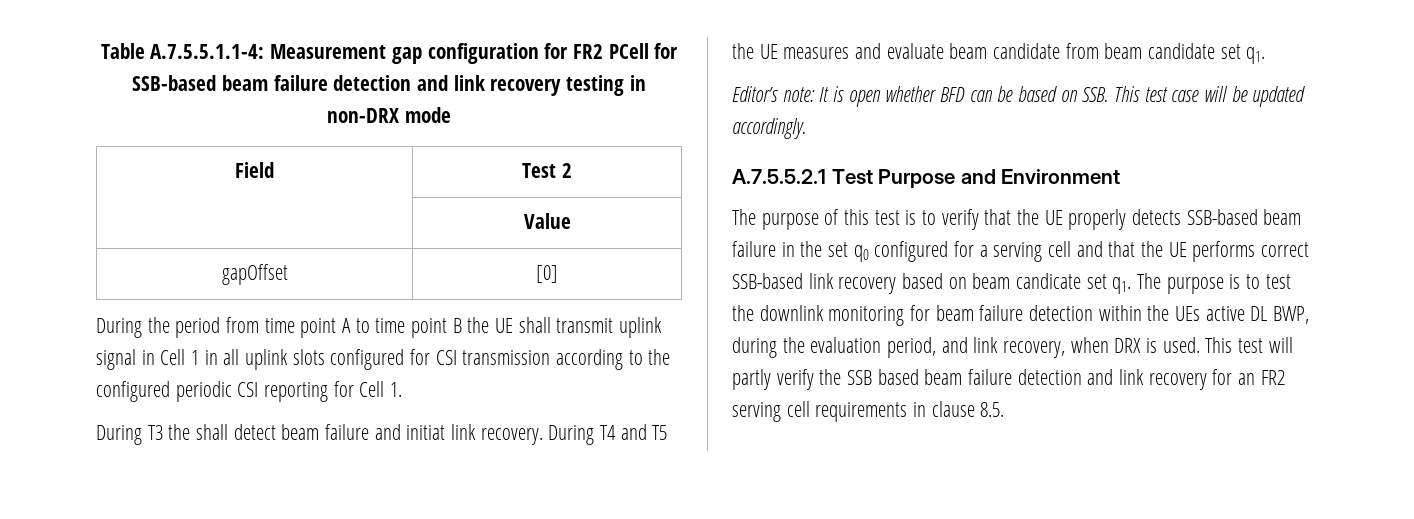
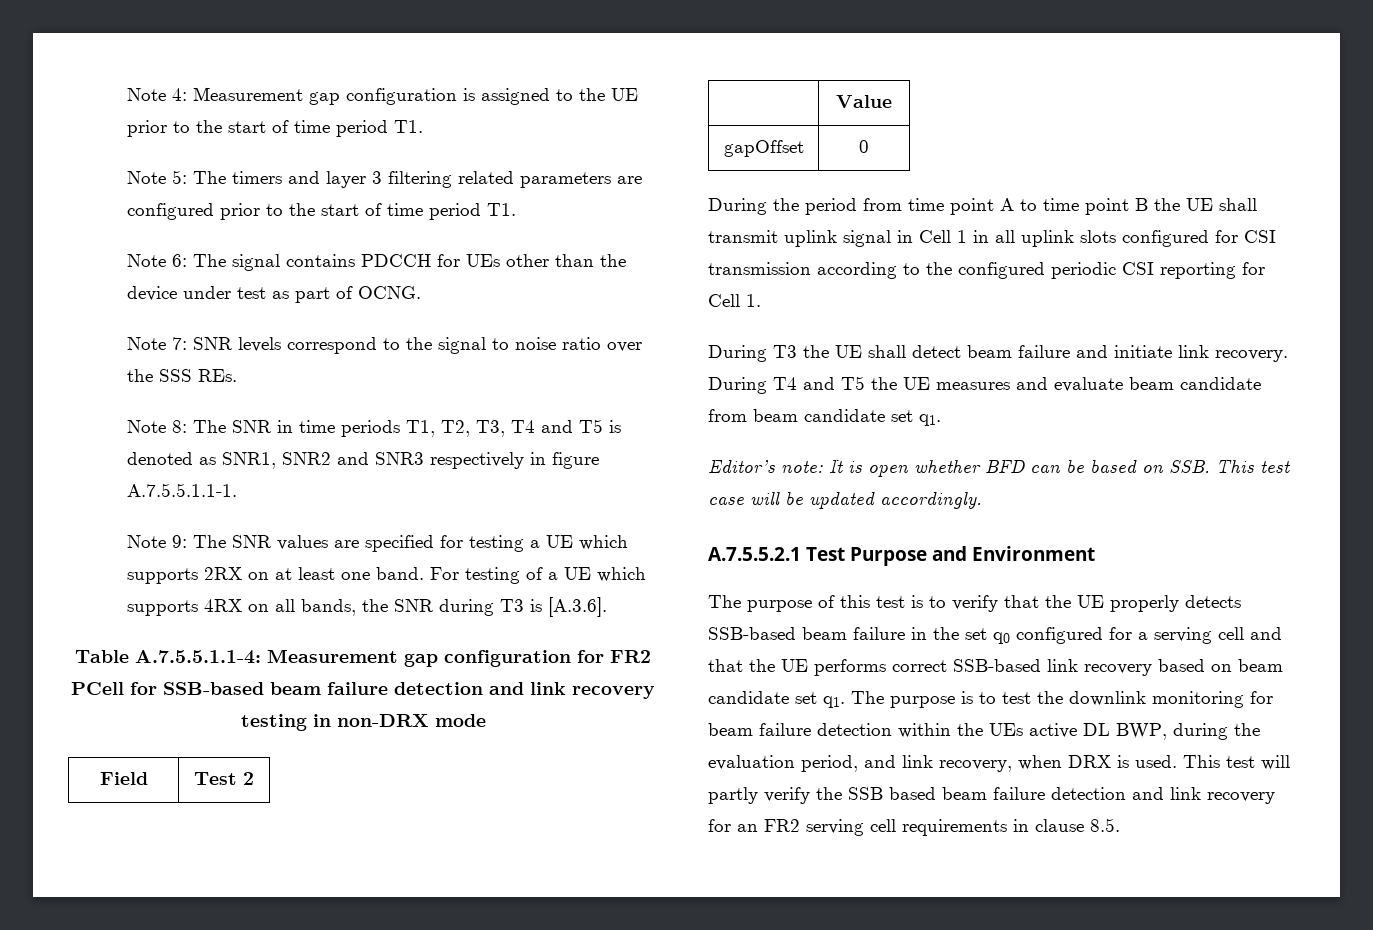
(100, 51) none -> [127,87,639,105] [127,120,424,137] [127,170,643,188] [127,203,517,220] [127,254,627,271] [127,286,422,303] [127,337,643,354] [127,369,238,382] [127,419,622,437] [127,452,600,469] [127,483,238,497] [127,535,629,552] [127,567,647,584] [127,597,608,617] Note 4: Measurement gap configuration is assigned to the UE prior to the start of time period T1. // Note 5: The timers and layer 3 filtering related parameters are configured prior to the start of time period T1. // Note 6: The signal contains PDCCH for UEs other than the device under test as part of OCNG. // Note 7: SNR levels correspond to the signal to noise ratio over the SSS REs. // Note 8: The SNR in time periods T1, T2, T3, T4 and T5 is denoted as SNR1, SNR2 and SNR3 respectively in figure A.7.5.5.1.1-1. // Note 9: The SNR values are specified for testing a UE which supports 2RX on at least one band. For testing of a UE which supports 4RX on all bands, the SNR during T3 is [A.3.6]. //
[536,265,558,283] [0] -> [859,140,869,153] 0
(191, 432) none -> [835,345,862,358] UE
[406,425,446,440] initiat -> [1114,345,1172,358] initiate
[1016,273,1082,289] candicate -> [708,691,789,704] candidate

